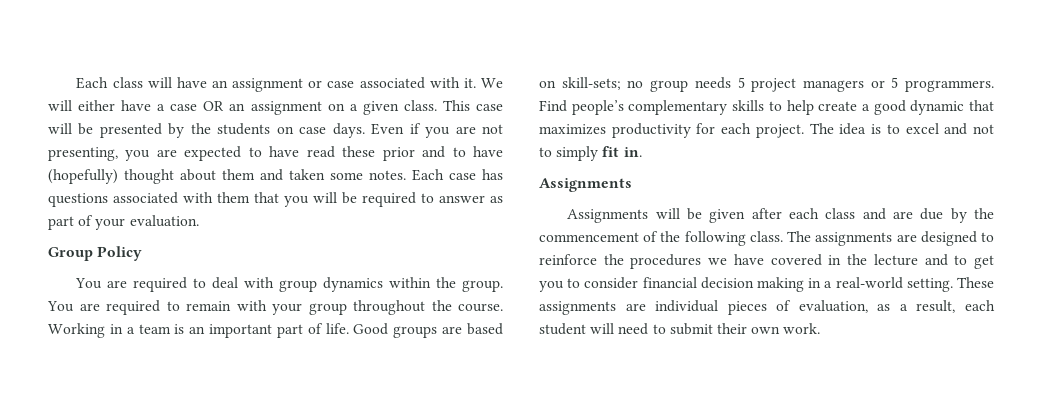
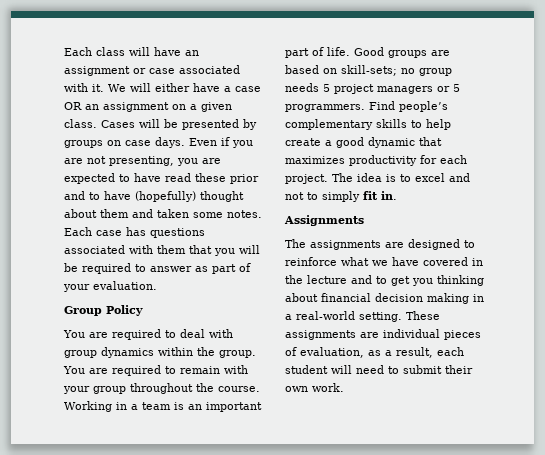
[442,100,504,111] This case -> [101,120,135,128] Cases
[190,123,271,135] the students -> [64,140,103,148] groups
[567,208,994,223] [539,231,783,246] Assignments will be given after each class and are due by the commencement of the following class. -> (364, 220) none
[603,254,702,269] the procedures -> [341,257,369,266] what
[567,277,639,289] to consider -> [437,275,484,286] [285,293,318,302] thinking about

